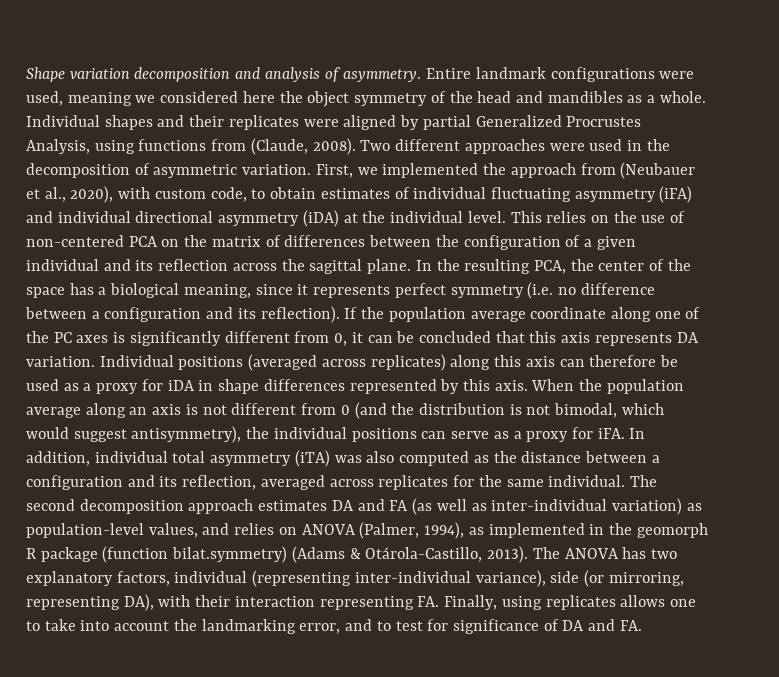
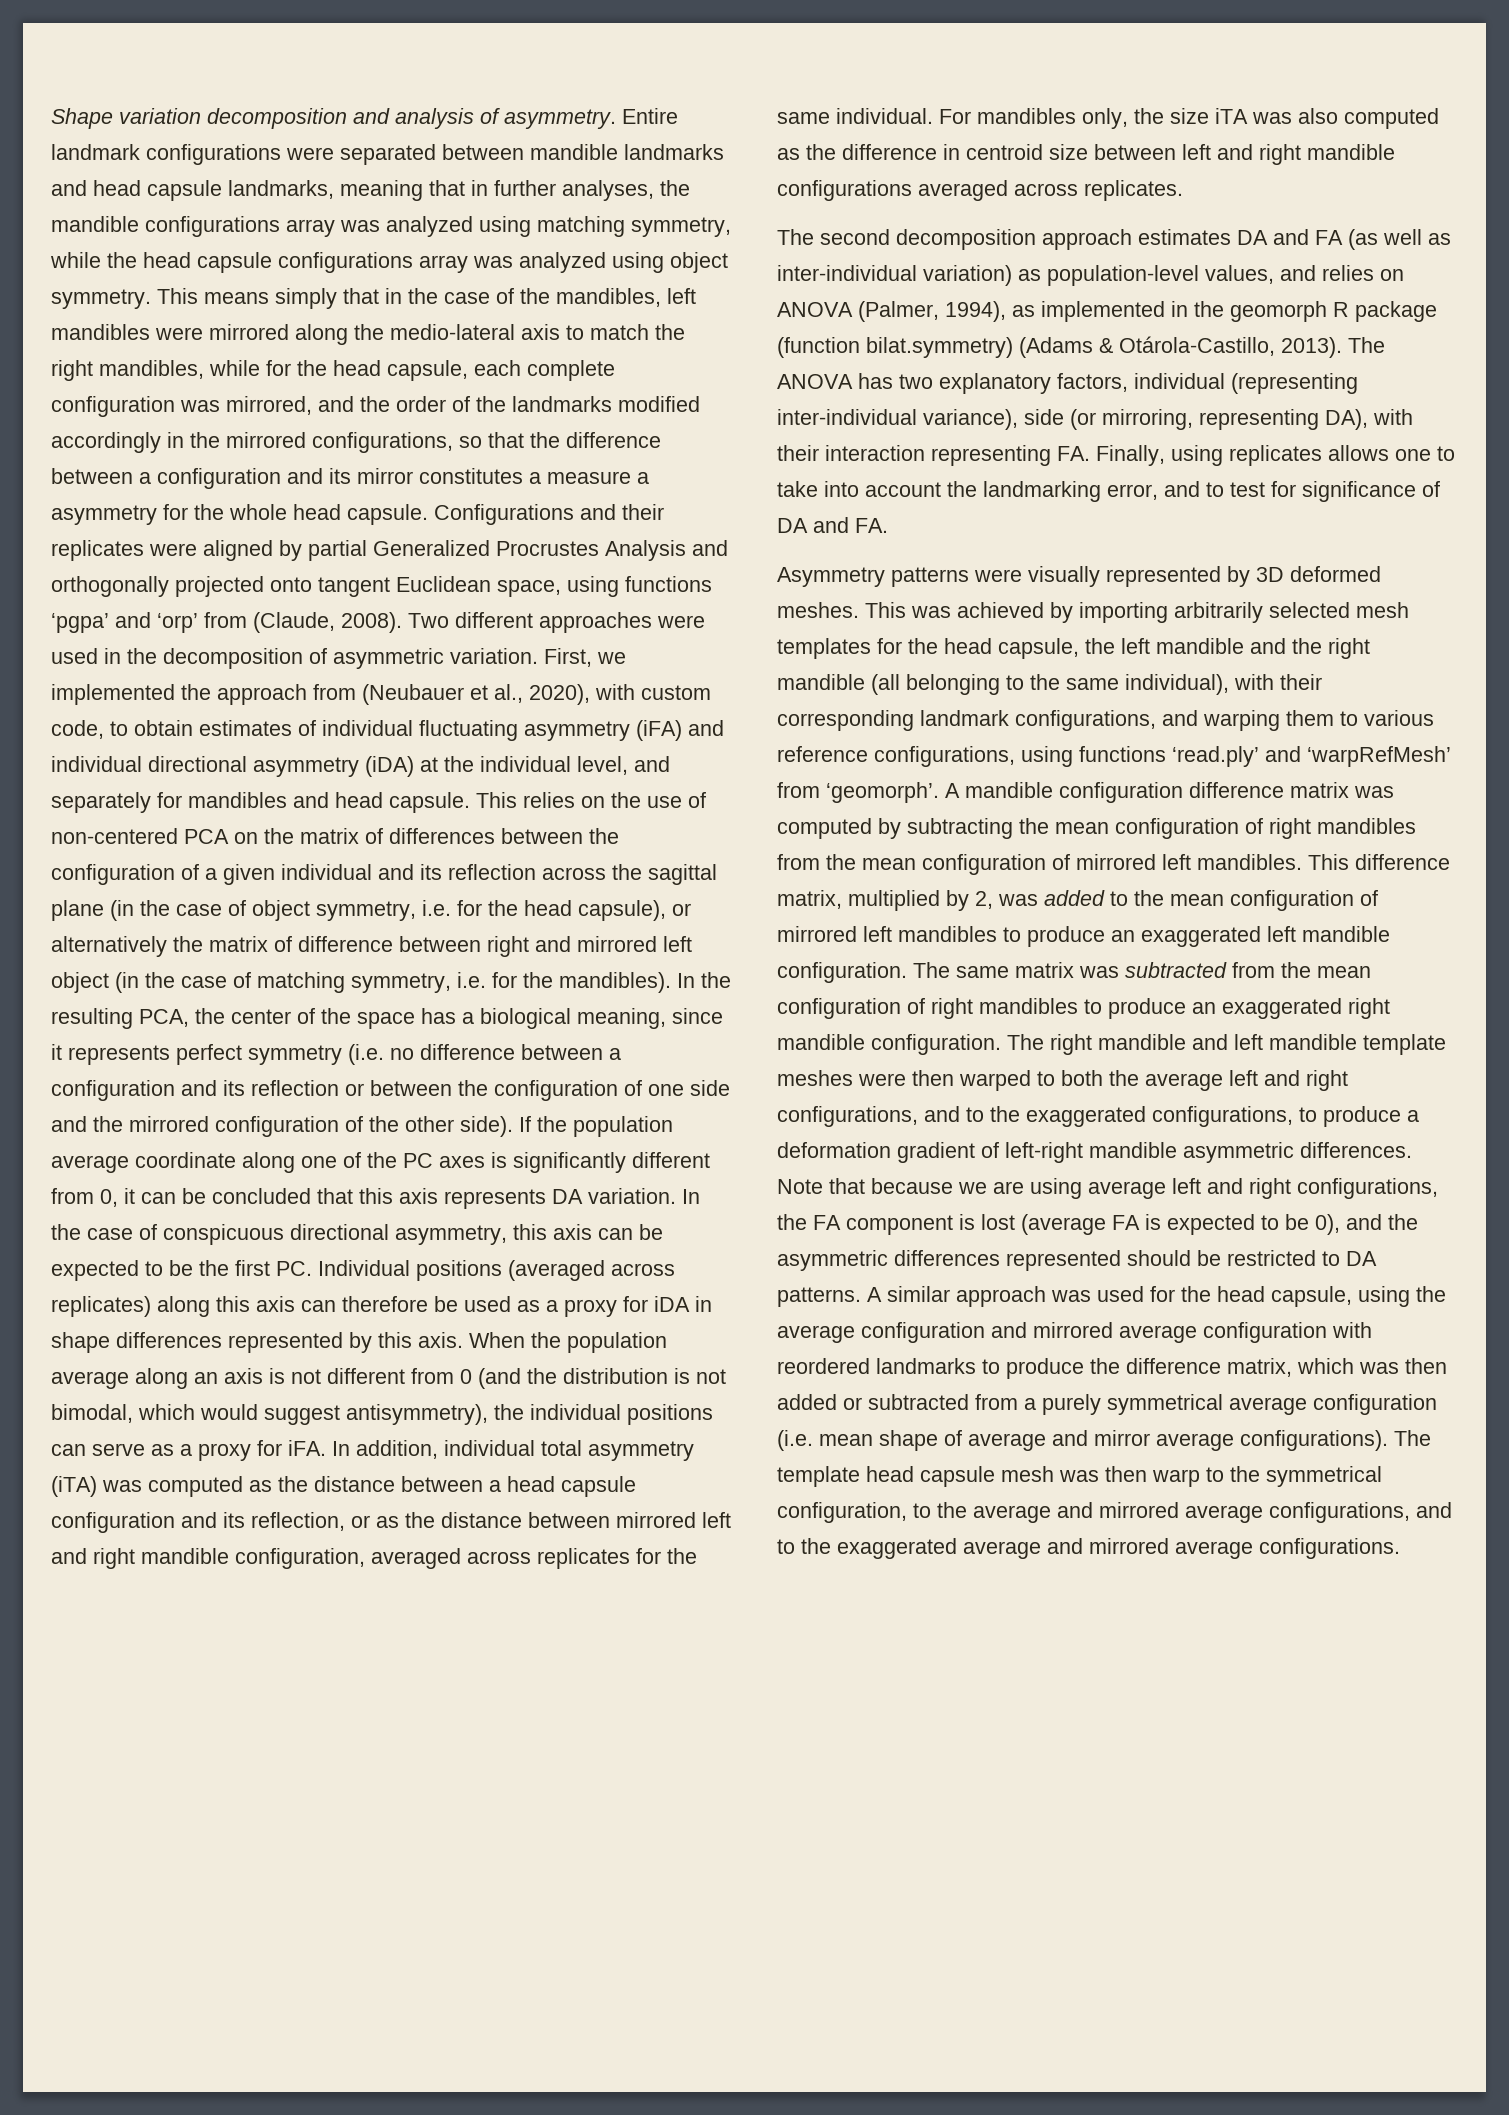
[26,91,706,107] [26,115,153,130] used, meaning we considered here the object symmetry of the head and mandibles as a whole. Individual shapes -> [340,144,724,165] [51,180,690,201] [51,216,731,237] [50,252,728,273] [51,288,696,309] [51,324,685,345] [51,360,615,381] [51,396,700,417] [51,432,661,453] [51,468,649,489] [51,504,574,525] separated between mandible landmarks and head capsule landmarks, meaning that in further analyses, the mandible configurations array was analyzed using matching symmetry, while the head capsule configurations array was analyzed using object symmetry. This means simply that in the case of the mandibles, left mandibles were mirrored along the medio-lateral axis to match the right mandibles, while for the head capsule, each complete configuration was mirrored, and the order of the landmarks modified accordingly in the mirrored configurations, so that the difference between a configuration and its mirror constitutes a measure a asymmetry for the whole head capsule. Configurations
[26,139,207,154] Analysis, using functions -> [605,540,728,561] [51,576,712,597] [51,612,198,633] Analysis and orthogonally projected onto tangent Euclidean space, using functions ‘pgpa’ and ‘orp’
[467,211,506,223] level. -> [577,756,670,775] [51,792,470,813] level, and separately for mandibles and head capsule.
[367,259,412,274] plane. -> [51,900,691,921] [51,936,692,957] [51,972,671,993] plane (in the case of object symmetry, i.e. for the head capsule), or alternatively the matrix of difference between right and mirrored left object (in the case of matching symmetry, i.e. for the mandibles).
[260,306,340,323] reflection). -> [251,1080,730,1101] [51,1116,513,1137] reflection or between the configuration of one side and the mirrored configuration of the other side).
(95, 361) none -> [682,1189,700,1204] [51,1224,663,1245] [51,1260,312,1281] In the case of conspicuous directional asymmetry, this axis can be expected to be the first PC.
[366,451,395,463] also -> (142, 1486) none
(660, 459) none -> [507,1476,636,1497] head capsule
(257, 482) none -> [351,1512,731,1528] [51,1548,365,1569] or as the distance between mirrored left and right mandible configuration,
(626, 481) none -> [939,108,1439,129] [777,144,1395,165] [777,180,1183,201] For mandibles only, the size iTA was also computed as the difference in centroid size between left and right mandible configurations averaged across replicates. //
(642, 625) none -> [777,566,1381,587] [777,602,1409,623] [777,638,1370,659] [777,674,1322,695] [777,710,1434,731] [777,746,1451,767] [777,782,1394,803] [777,818,1416,839] [777,854,1450,875] [777,890,1378,911] [777,926,1390,947] [777,962,1371,983] [777,998,1390,1019] [777,1034,1446,1055] [777,1070,1348,1091] [777,1106,1419,1127] [777,1142,1412,1163] [777,1178,1438,1199] [777,1214,1418,1235] [777,1250,1377,1271] [777,1286,1446,1307] [777,1322,1372,1343] [777,1358,1447,1379] [777,1394,1437,1415] [777,1430,1431,1451] [777,1466,1382,1487] [777,1502,1452,1523] [777,1538,1400,1559] // Asymmetry patterns were visually represented by 3D deformed meshes. This was achieved by importing arbitrarily selected mesh templates for the head capsule, the left mandible and the right mandible (all belonging to the same individual), with their corresponding landmark configurations, and warping them to various reference configurations, using functions ‘read.ply’ and ‘warpRefMesh’ from ‘geomorph’. A mandible configuration difference matrix was computed by subtracting the mean configuration of right mandibles from the mean configuration of mirrored left mandibles. This difference matrix, multiplied by 2, was added to the mean configuration of mirrored left mandibles to produce an exaggerated left mandible configuration. The same matrix was subtracted from the mean configuration of right mandibles to produce an exaggerated right mandible configuration. The right mandible and left mandible template meshes were then warped to both the average left and right configurations, and to the exaggerated configurations, to produce a deformation gradient of left-right mandible asymmetric differences. Note that because we are using average left and right configurations, the FA component is lost (average FA is expected to be 0), and the asymmetric differences represented should be restricted to DA patterns. A similar approach was used for the head capsule, using the average configuration and mirrored average configuration with reordered landmarks to produce the difference matrix, which was then added or subtracted from a purely symmetrical average configuration (i.e. mean shape of average and mirror average configurations). The template head capsule mesh was then warp to the symmetrical configuration, to the average and mirrored average configurations, and to the exaggerated average and mirrored average configurations.

